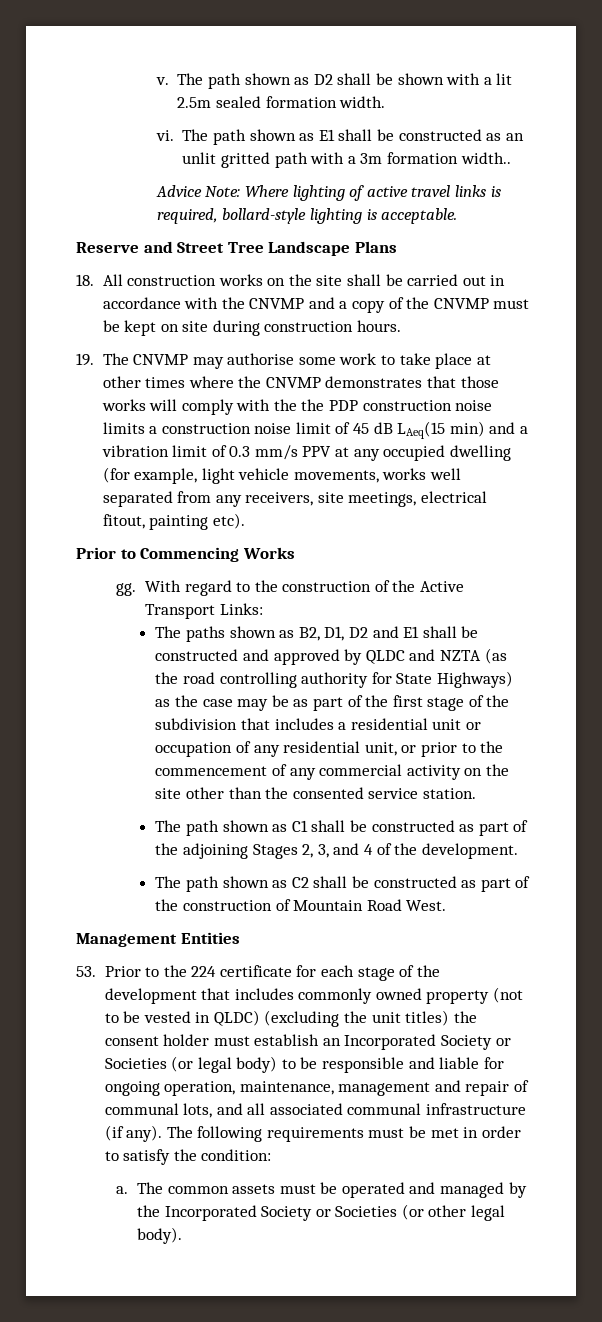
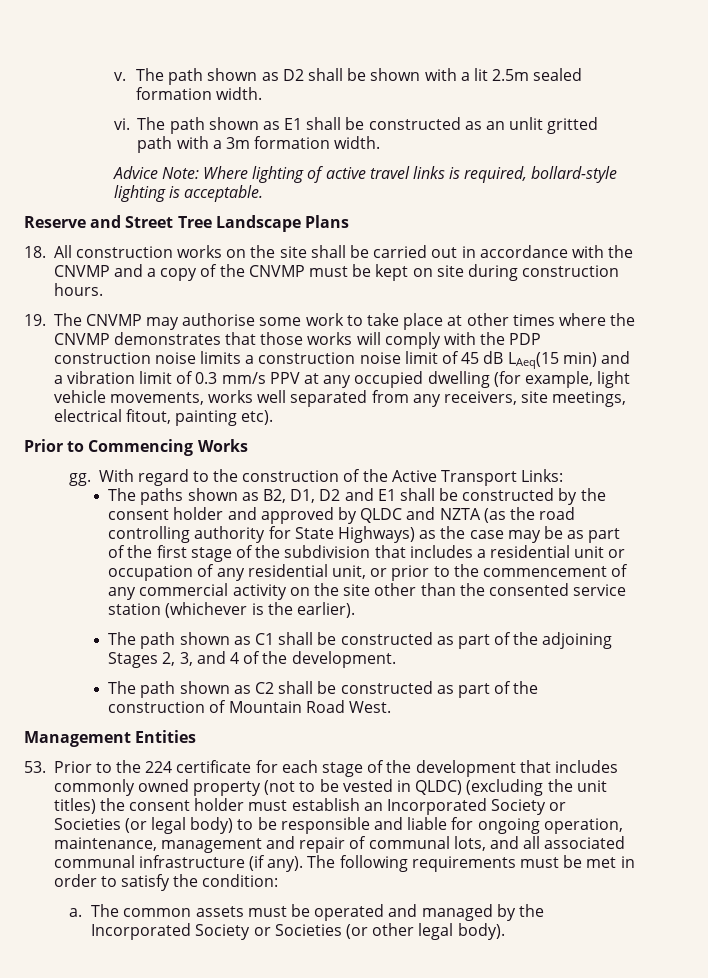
[460,152,511,164] width.. -> [334,136,381,149] width.
[301,399,325,411] the -> (506, 338) none
(239, 655) none -> [558,488,606,505] [108,507,224,520] by the consent holder
[422,788,476,799] station. -> [108,602,356,618] station (whichever is the earlier).

